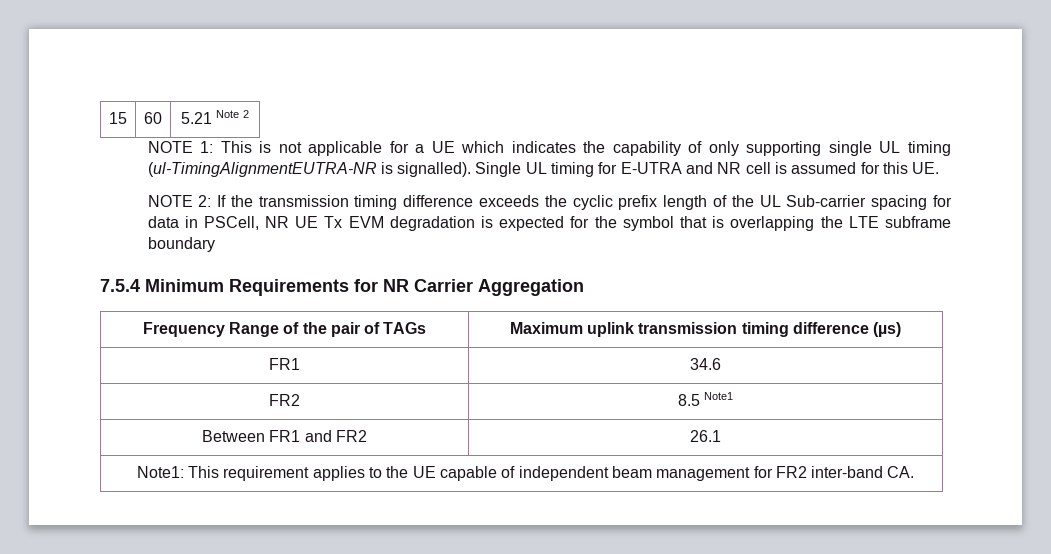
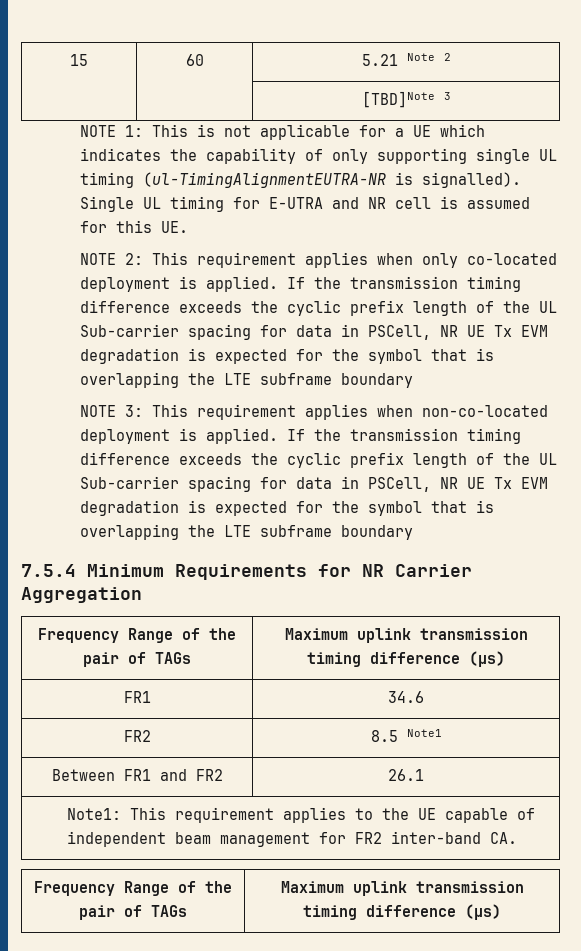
(250, 114) none -> [361,91,451,108] // | | [TBD]Note 3
(212, 201) none -> [151,252,557,268] [79,276,521,292] [79,300,557,316] [79,324,548,340] [79,348,494,364] [79,372,413,388] [79,404,548,420] [79,428,278,444] This requirement applies when only co-located deployment is applied. If the transmission timing difference exceeds the cyclic prefix length of the UL Sub-carrier spacing for data in PSCell, NR UE Tx EVM degradation is expected for the symbol that is overlapping the LTE subframe boundary // NOTE 3: This requirement applies when non-co-located deployment is applied.
(915, 472) none -> [34,881,232,896] [79,905,187,920] [280,881,524,896] [303,904,502,920] // Frequency Range of the pair of TAGs | Maximum uplink transmission timing difference (µs)

